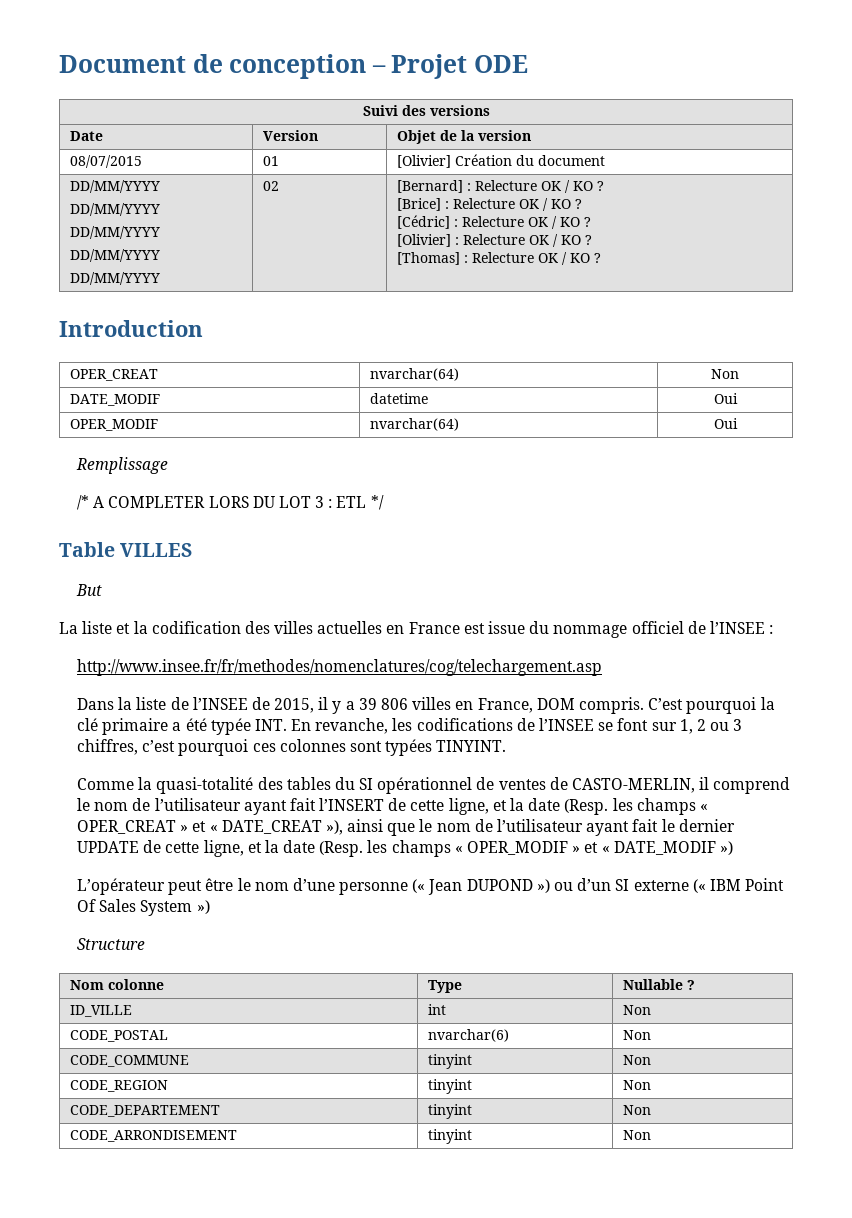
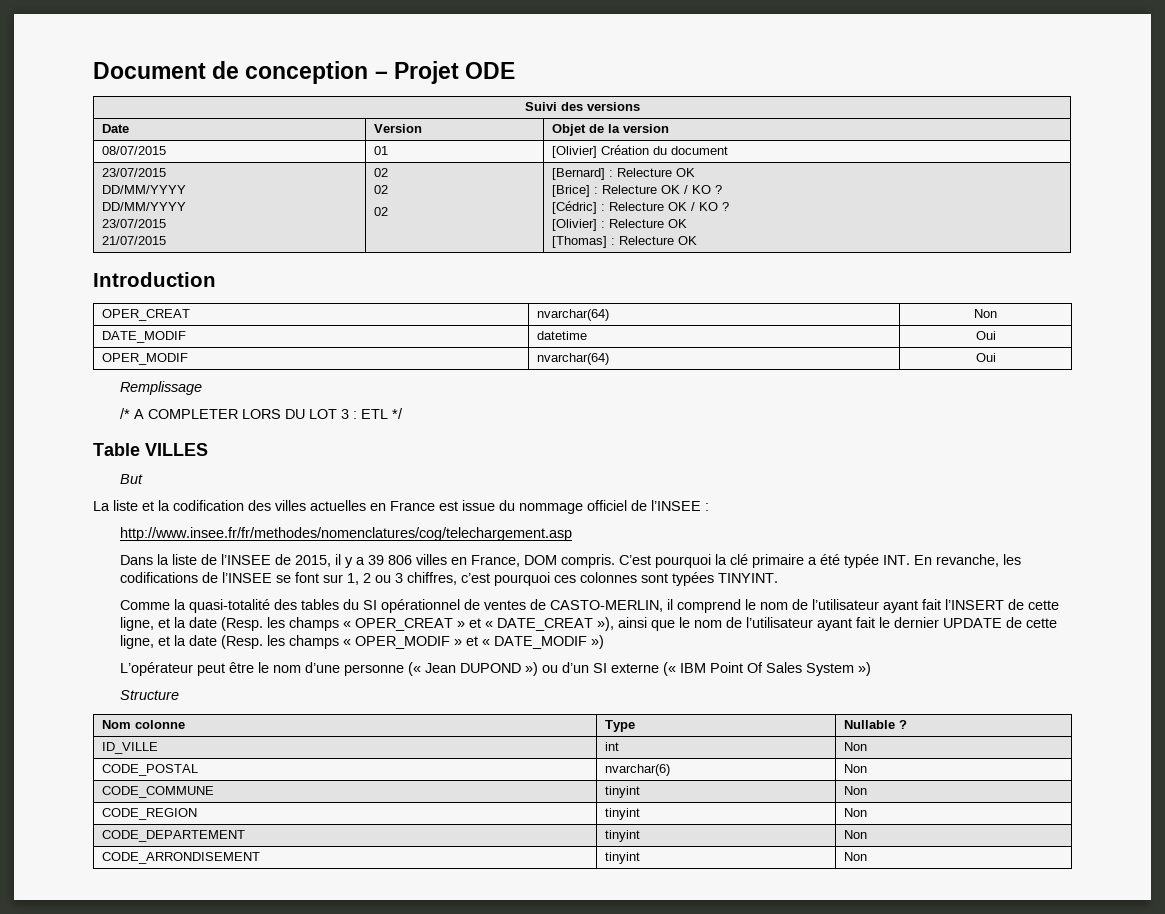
[69,180,160,193] [69,203,160,216] [69,226,160,239] [69,249,160,262] [69,272,160,285] [262,181,279,191] DD/MM/YYYY // DD/MM/YYYY // DD/MM/YYYY // DD/MM/YYYY // DD/MM/YYYY | 02 -> [102,168,167,177] [102,185,187,194] [102,202,187,211] [102,219,167,228] [102,236,167,245] [374,168,389,177] [374,185,389,194] [374,207,389,216] 23/07/2015 // DD/MM/YYYY // DD/MM/YYYY // 23/07/2015 // 21/07/2015 | 02 // 02 // 02
[564,180,604,193] / KO ? -> (696, 172) none
[552,234,592,247] / KO ? -> (688, 223) none
[561,252,601,265] / KO ? -> (698, 240) none

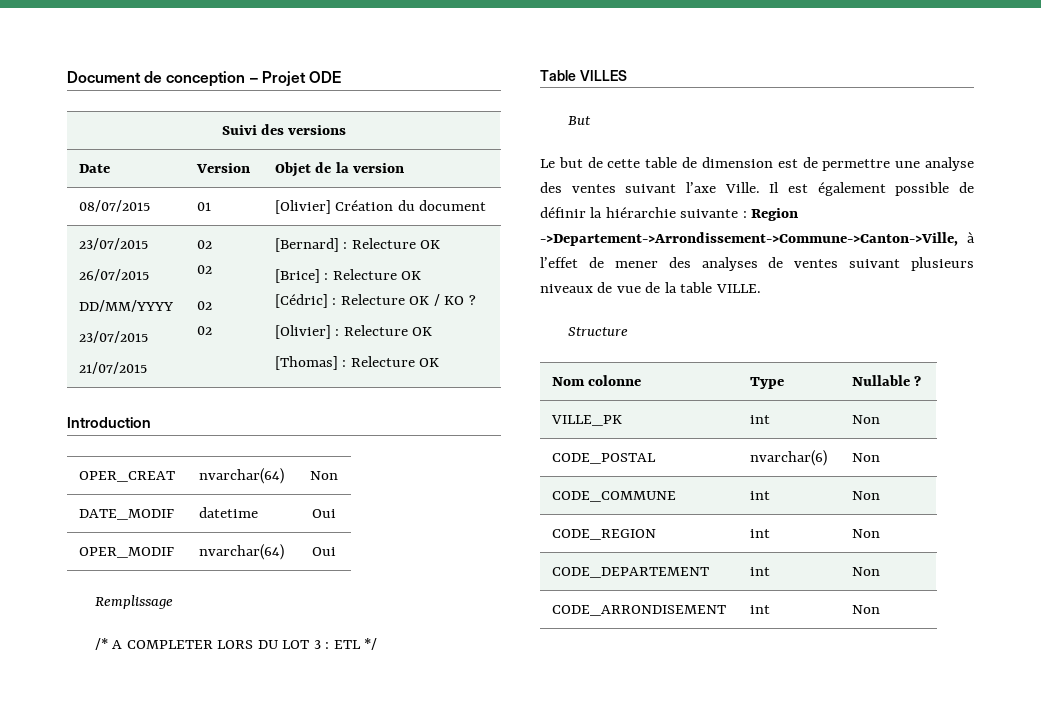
[102,185,187,194] DD/MM/YYYY -> [78,269,149,281] 26/07/2015
(389, 211) none -> [196,326,212,335] // 02
[684,185,723,194] / KO ? -> (422, 275) none
[93,500,709,514] [119,527,572,541] [119,554,1021,568] [119,572,778,586] [119,599,1059,613] [119,617,1057,631] [119,635,604,649] [119,662,871,676] La liste et la codification des villes actuelles en France est issue du nommage officiel de l’INSEE : // http://www.insee.fr/fr/methodes/nomenclatures/cog/telechargement.asp // Dans la liste de l’INSEE de 2015, il y a 39 806 villes en France, DOM compris. C’est pourquoi la clé primaire a été typée INT. En revanche, les codifications de l’INSEE se font sur 1, 2 ou 3 chiffres, c’est pourquoi ces colonnes sont typées TINYINT. // Comme la quasi-totalité des tables du SI opérationnel de ventes de CASTO-MERLIN, il comprend le nom de l’utilisateur ayant fait l’INSERT de cette ligne, et la date (Resp. les champs « OPER_CREAT » et « DATE_CREAT »), ainsi que le nom de l’utilisateur ayant fait le dernier UPDATE de cette ligne, et la date (Resp. les champs « OPER_MODIF » et « DATE_MODIF ») // L’opérateur peut être le nom d’une personne (« Jean DUPOND ») ou d’un SI externe (« IBM Point Of Sales System ») -> [540,157,974,171] [540,182,974,196] [540,207,799,221] [540,232,975,246] [540,257,974,271] [540,282,761,293] Le but de cette table de dimension est de permettre une analyse des ventes suivant l’axe Ville. Il est également possible de définir la hiérarchie suivante : Region ->Departement->Arrondissement->Commune->Canton->Ville, à l’effet de mener des analyses de ventes suivant plusieurs niveaux de vue de la table VILLE.
[102,742,159,754] ID_VILLE -> [550,415,622,426] VILLE_PK
[605,786,641,798] tinyint -> [749,491,770,500] int
[605,808,641,820] tinyint -> [749,529,770,538] int
[605,830,641,842] tinyint -> [749,567,770,576] int
[605,852,641,864] tinyint -> [749,605,770,614] int

